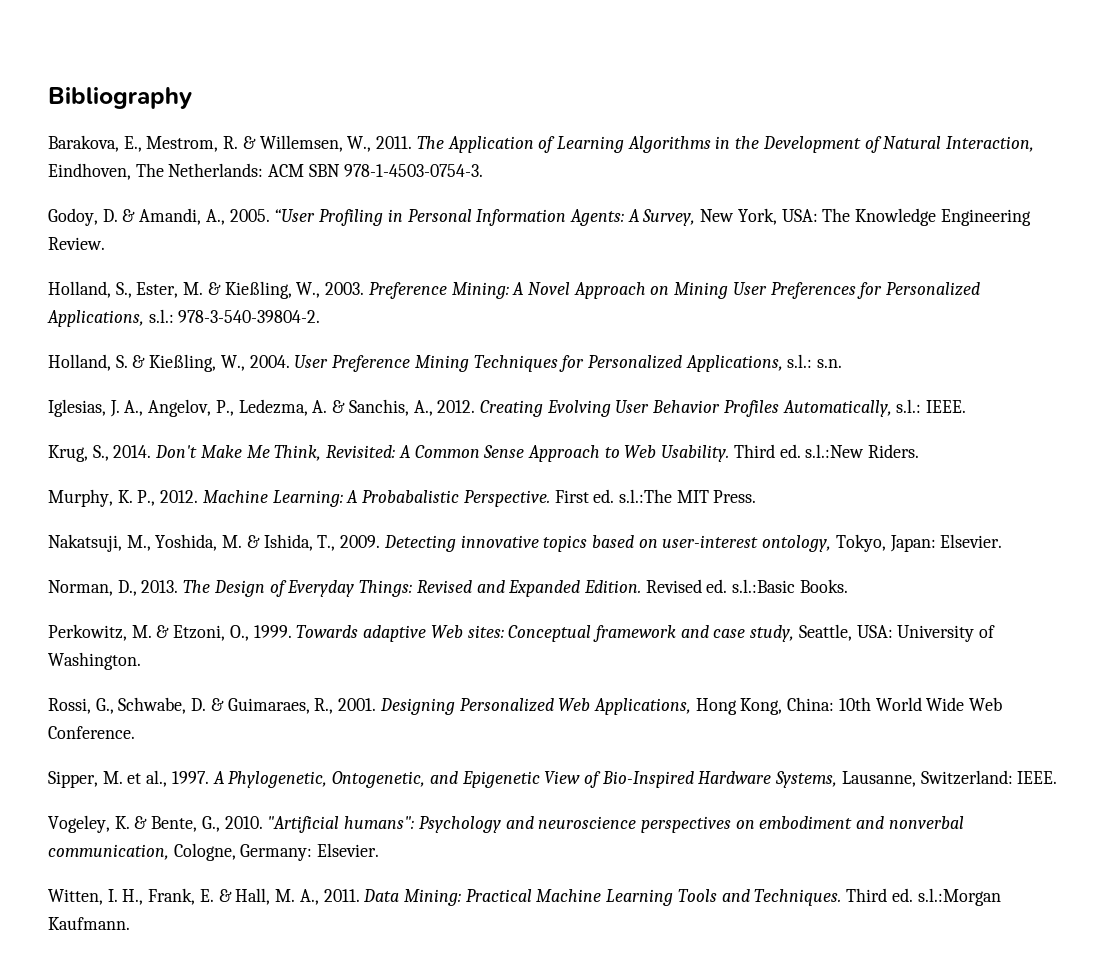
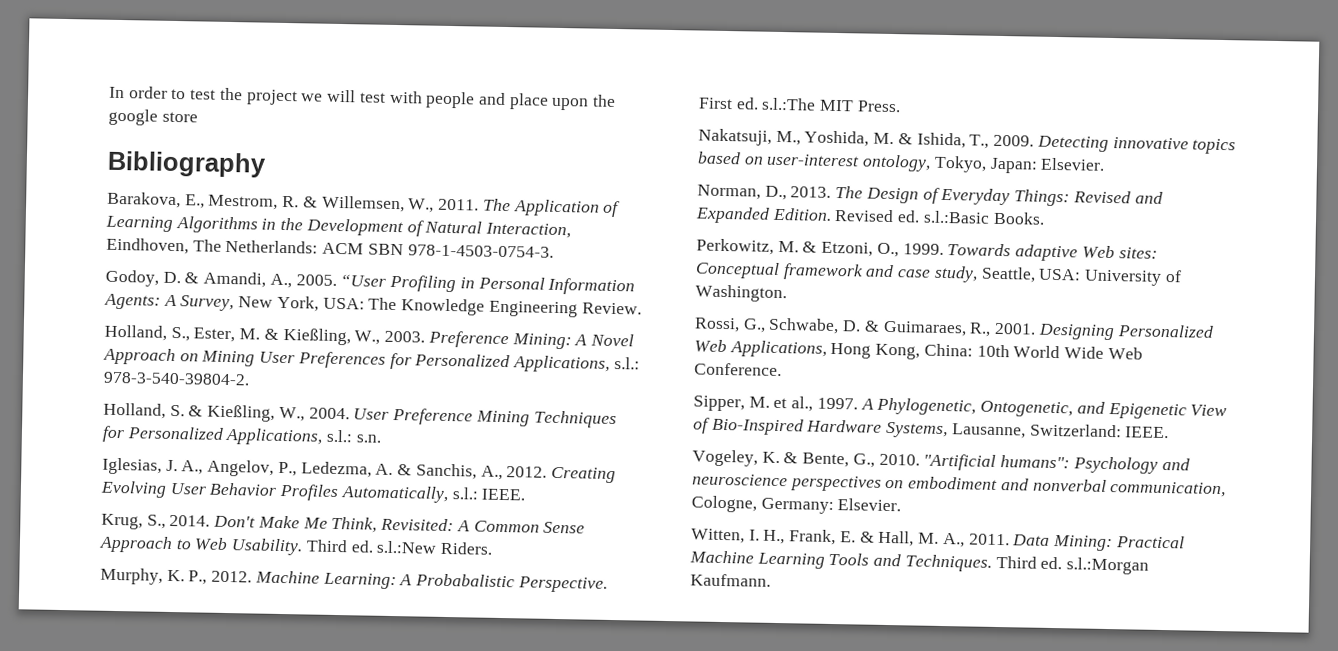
(48, 98) none -> [109,86,617,111] [108,108,198,126] In order to test the project we will test with people and place upon the google store //

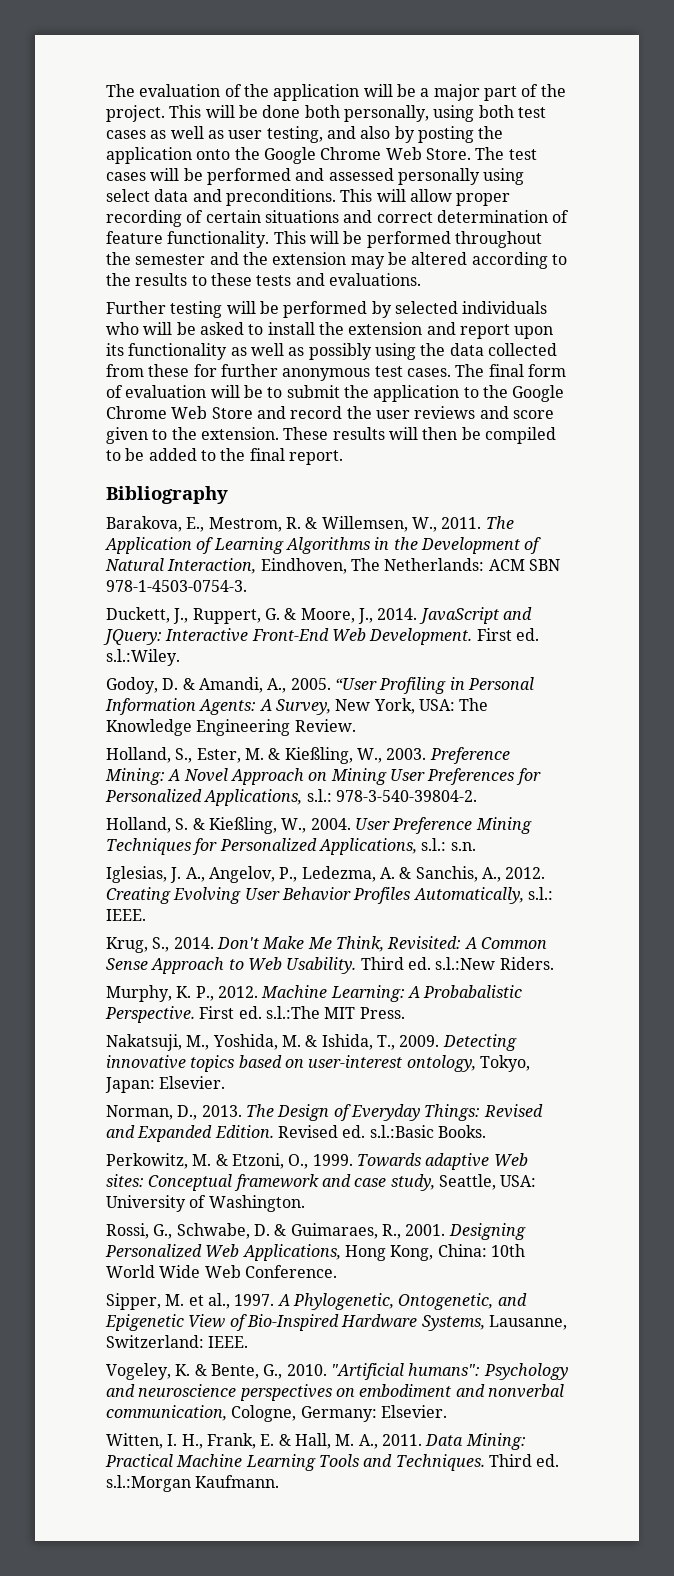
[109,86,617,111] [108,108,198,126] In order to test the project we will test with people and place upon the google store -> [106,84,566,101] [106,105,546,122] [106,126,504,143] [106,147,537,164] [106,168,525,185] [106,189,511,206] [106,210,570,227] [106,231,542,248] [106,252,567,269] [106,273,421,286] [106,301,548,318] [106,322,554,339] [106,343,557,360] [106,364,566,381] [106,385,565,402] [106,406,554,419] [106,427,556,444] [106,448,343,465] The evaluation of the application will be a major part of the project. This will be done both personally, using both test cases as well as user testing, and also by posting the application onto the Google Chrome Web Store. The test cases will be performed and assessed personally using select data and preconditions. This will allow proper recording of certain situations and correct determination of feature functionality. This will be performed throughout the semester and the extension may be altered according to the results to these tests and evaluations. // Further testing will be performed by selected individuals who will be asked to install the extension and report upon its functionality as well as possibly using the data collected from these for further anonymous test cases. The final form of evaluation will be to submit the application to the Google Chrome Web Store and record the user reviews and score given to the extension. These results will then be compiled to be added to the final report.
(554, 251) none -> [106,607,532,624] [103,628,539,645] [106,649,180,666] // Duckett, J., Ruppert, G. & Moore, J., 2014. JavaScript and JQuery: Interactive Front-End Web Development. First ed. s.l.:Wiley.

